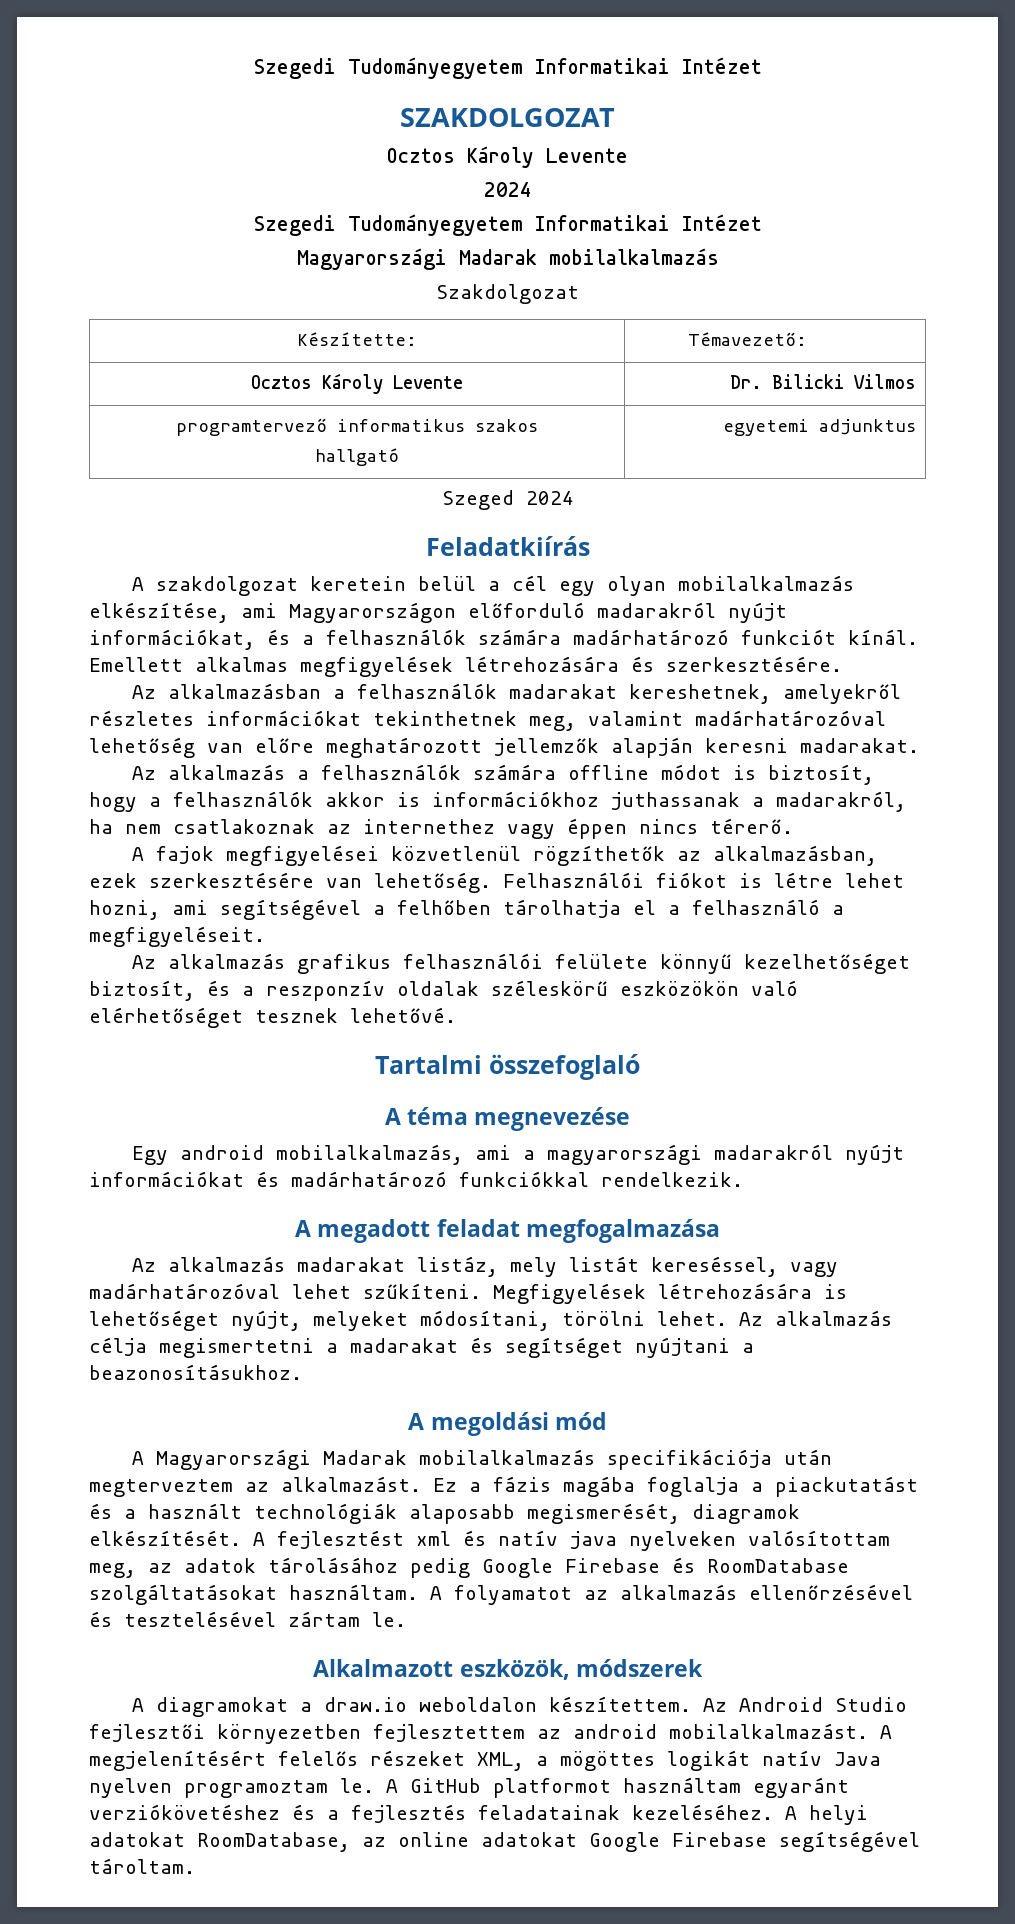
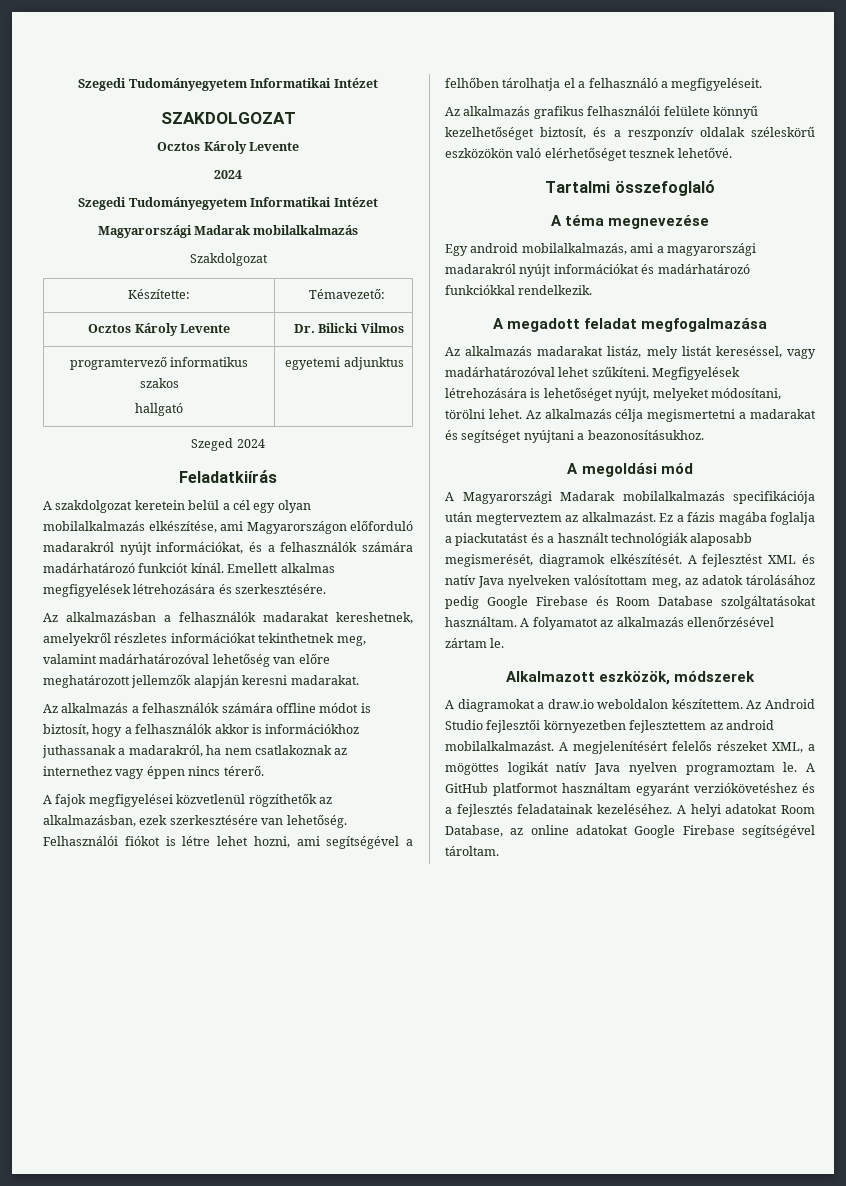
[416,1531,451,1546] xml -> [768,555,797,564] XML
[570,1531,617,1549] java -> [478,576,505,588] Java
[707,1558,849,1573] RoomDatabase -> [616,596,714,606] Room Database
[89,1611,276,1627] és tesztelésével -> (774, 621) none
[197,1832,350,1852] RoomDatabase, -> [781,805,815,814] [445,825,503,837] Room Database,

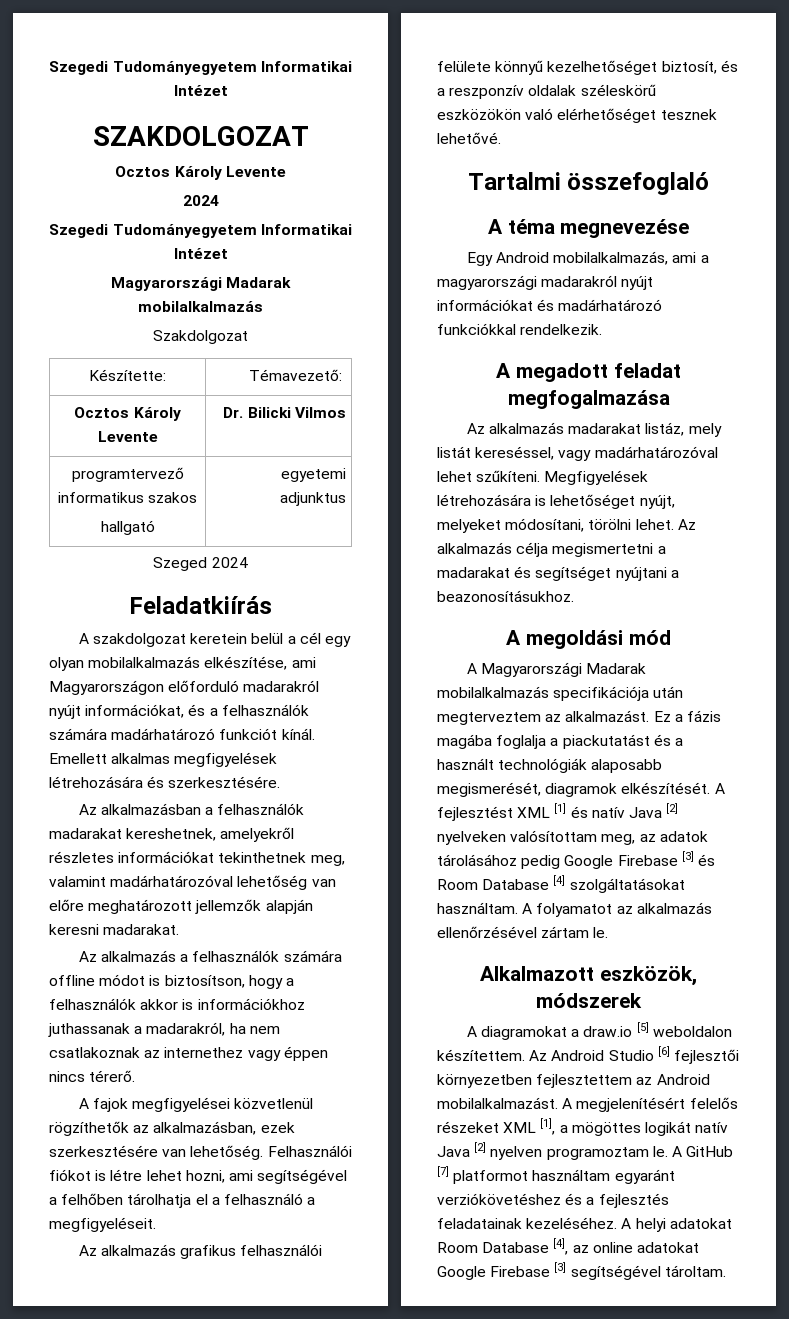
[43,724,89,736] biztosít, -> [164,975,245,988] biztosítson,
[470,243,519,253] android -> [496,252,550,263] Android
(797, 559) none -> [554,803,567,814] [1]
(505, 582) none -> [666,803,679,814] [2]
(588, 601) none -> [681,851,694,862] [3]
(714, 601) none -> [553,875,566,886] [4]
(594, 704) none -> [636,1022,649,1033] [5]
(483, 725) none -> [657,1046,670,1057] [6]
[725,720,774,730] android -> [656,1074,710,1085] Android
[772,742,803,753] XML, -> [503,1118,556,1135] XML [1],
(621, 769) none -> [474,1142,487,1153] [2]
(488, 788) none -> [437,1166,449,1177] [7]
[445,825,503,837] Database, -> [482,1238,569,1255] Database [4],
(735, 830) none -> [554,1262,567,1273] [3]

